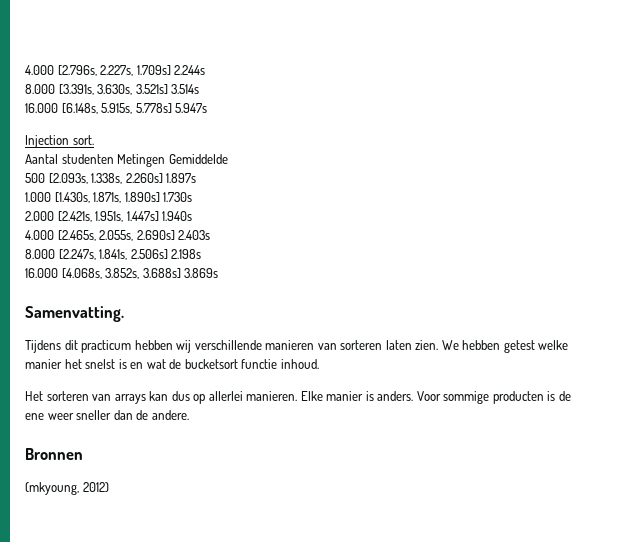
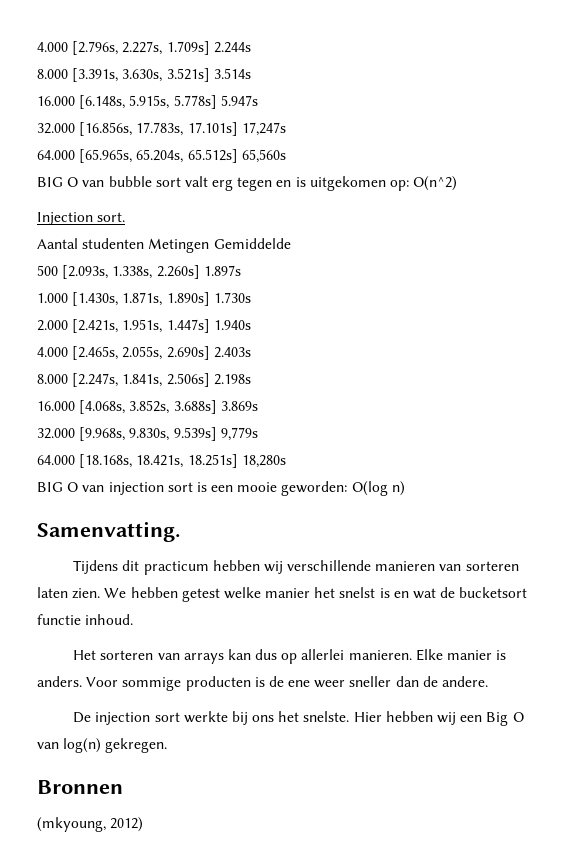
(208, 108) none -> [37,122,286,136] [37,149,286,163] [37,176,458,191] // 32.000 [16.856s, 17.783s, 17.101s] 17,247s // 64.000 [65.965s, 65.204s, 65.512s] 65,560s // BIG O van bubble sort valt erg tegen en is uitgekomen op: O(n^2)
(219, 273) none -> [37,427,258,441] [37,454,286,468] [37,481,405,496] // 32.000 [9.968s, 9.830s, 9.539s] 9,779s // 64.000 [18.168s, 18.421s, 18.251s] 18,280s // BIG O van injection sort is een mooie geworden: O(log n)
(189, 415) none -> [73,711,524,726] [37,738,168,753] // De injection sort werkte bij ons het snelste. Hier hebben wij een Big O van log(n) gekregen.

